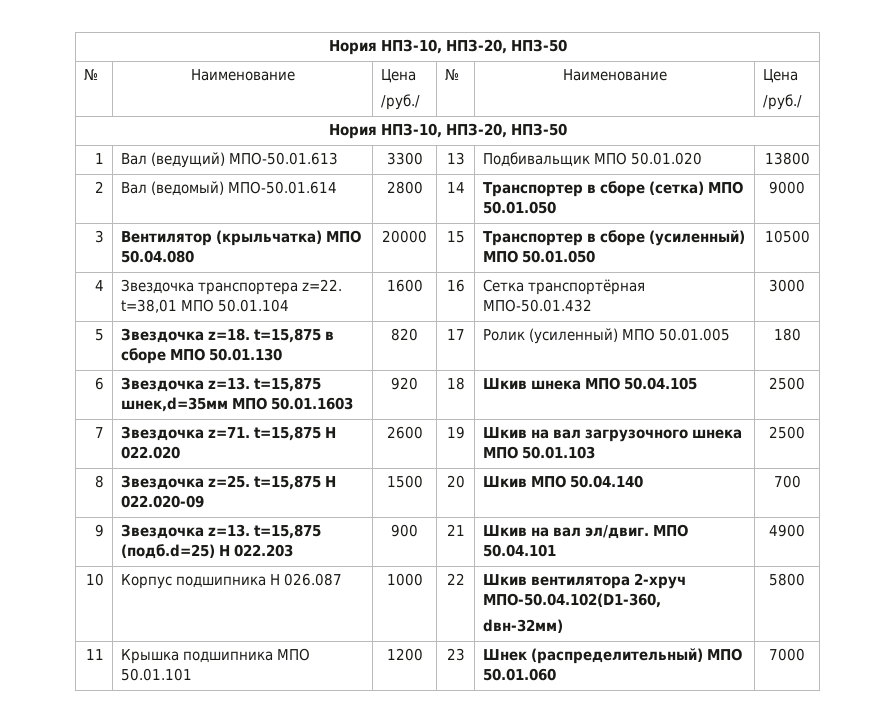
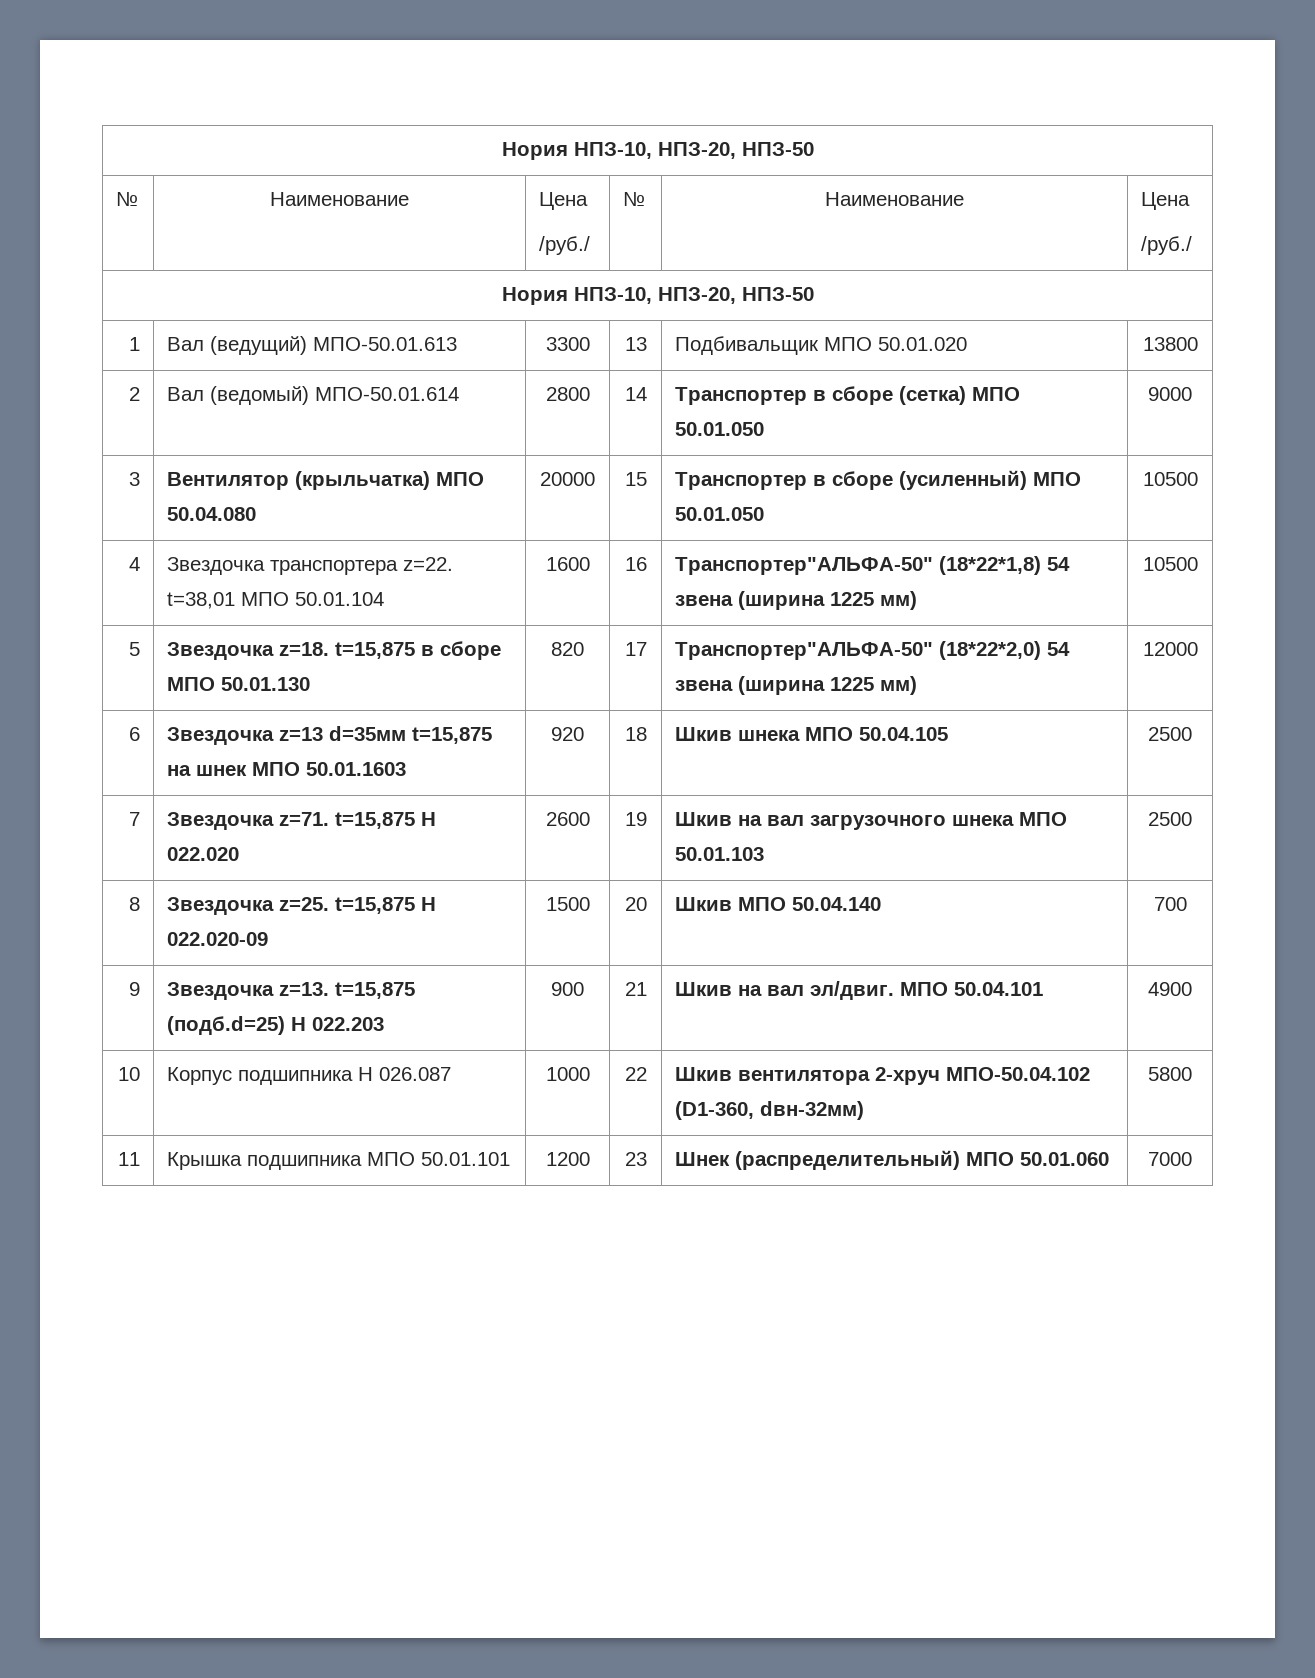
[483,279,646,295] [483,299,593,312] [769,279,805,292] Сетка транспортёрная МПО-50.01.432 | 3000 -> [675,556,1071,575] [675,591,918,610] [1142,557,1198,571] Транспортер"АЛЬФА-50" (18*22*1,8) 54 звена (ширина 1225 мм) | 10500
[483,328,731,344] [773,328,801,341] [94,377,104,390] [121,377,322,392] [121,397,229,412] Ролик (усиленный) МПО 50.01.005 | 180 // 6 | Звездочка z=13. t=15,875 шнек,d=35мм -> [675,641,1071,660] [675,676,918,695] [1142,642,1198,656] [128,727,140,741] [167,726,493,745] [167,765,248,776] Транспортер"АЛЬФА-50" (18*22*2,0) 54 звена (ширина 1225 мм) | 12000 // 6 | Звездочка z=13 d=35мм t=15,875 на шнек
[483,593,662,608] МПО-50.04.102(D1-360, // -> [946,1067,1091,1081] [675,1101,755,1120] МПО-50.04.102 (D1-360,

